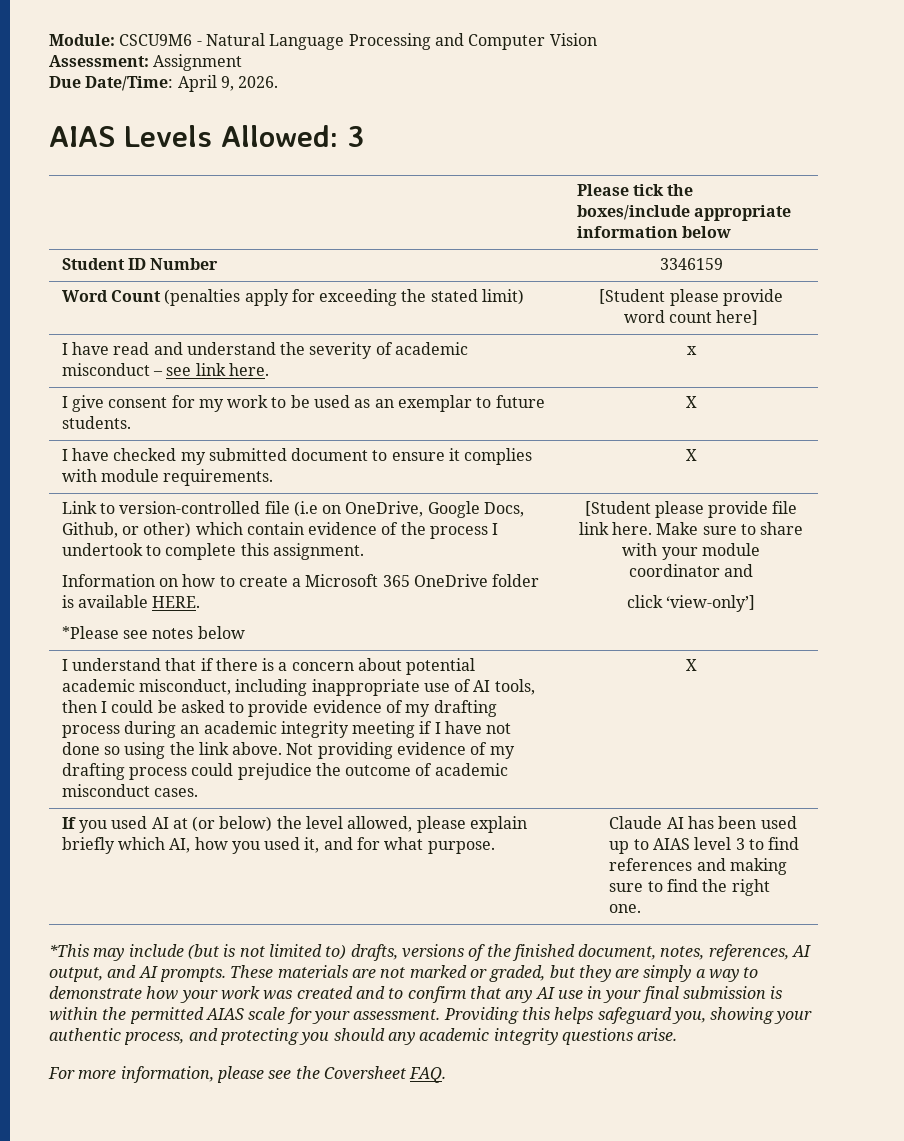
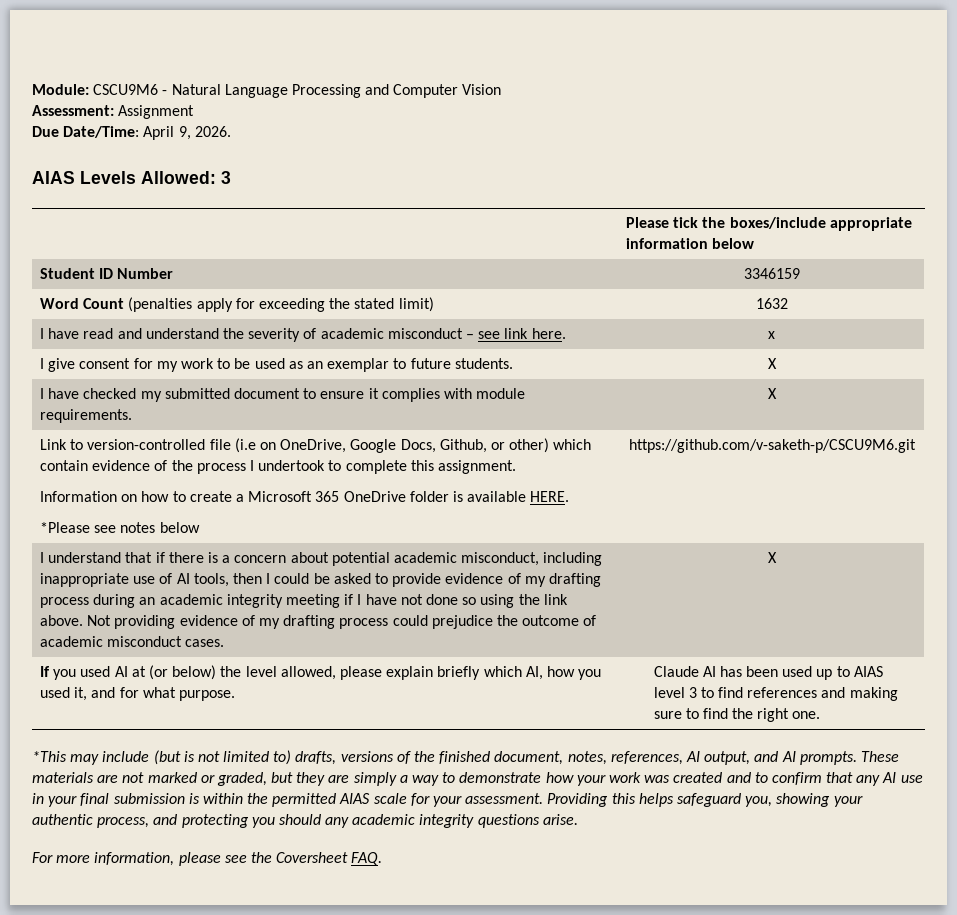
[599,289,783,306] [623,310,759,325] [Student please provide word count here] -> [755,298,788,309] 1632
[584,501,798,518] [578,522,804,535] [622,543,760,560] [628,564,754,577] [626,595,756,612] [Student please provide file link here. Make sure to share with your module coordinator and // click ‘view-only’] -> [628,439,916,453] https://github.com/v-saketh-p/CSCU9M6.git

